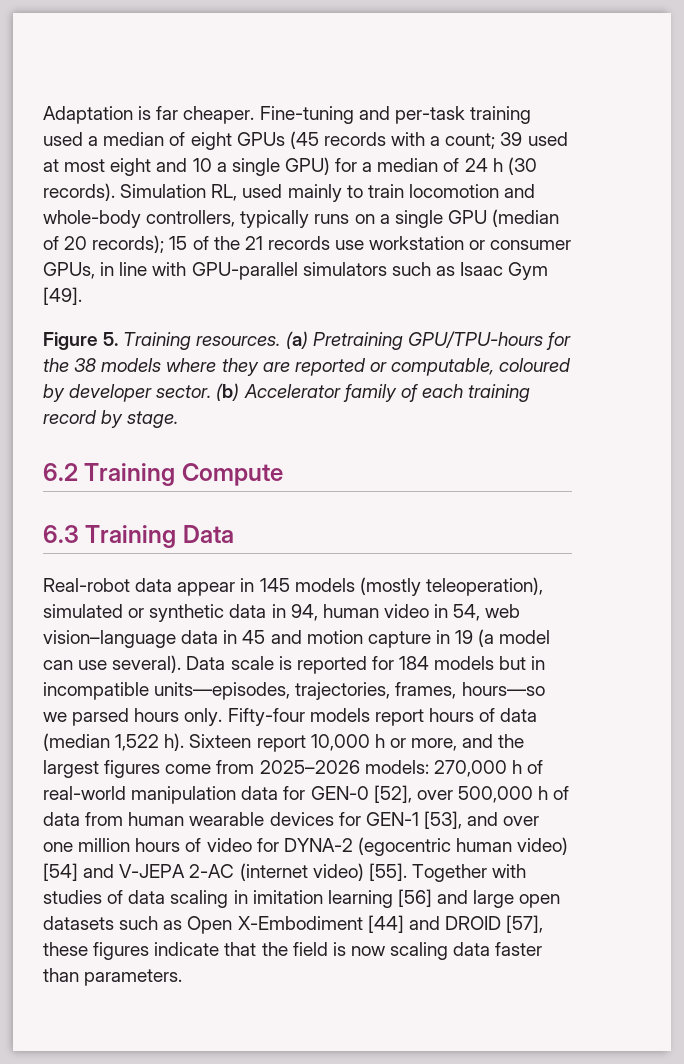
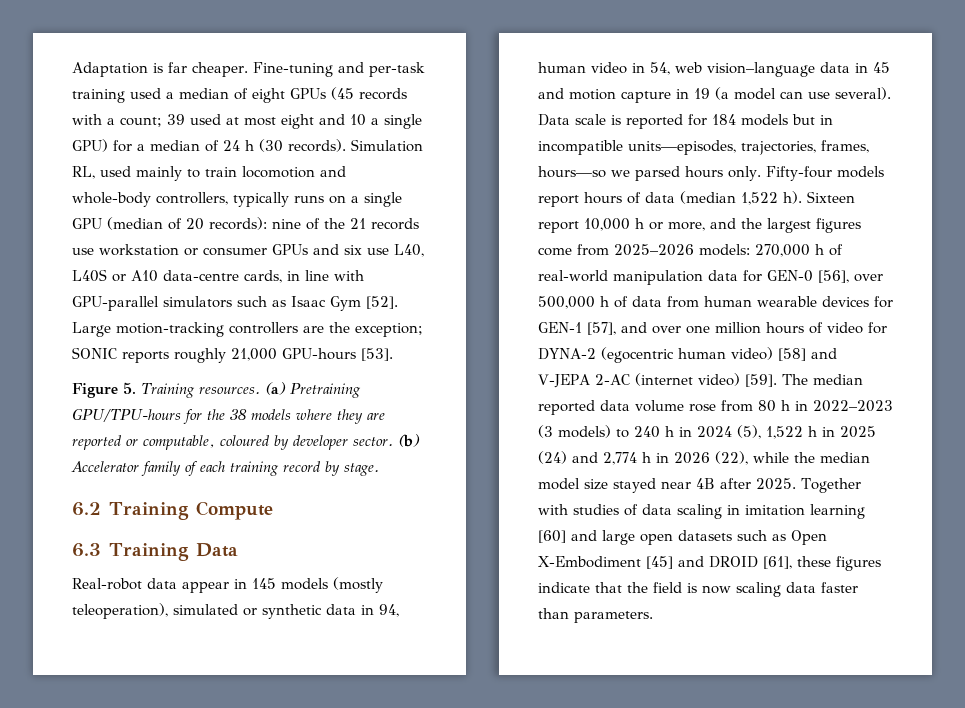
[92,235,188,253] records); 15 -> [209,217,301,230] records): nine
[43,262,95,279] GPUs, -> [272,244,424,257] [72,269,282,283] GPUs and six use L40, L40S or A10 data-centre cards,
[43,287,82,305] [49]. -> [366,296,398,309] [72,322,423,337] [72,347,393,363] [52]. Large motion-tracking controllers are the exception; SONIC reports roughly 21,000 GPU-hours [53].
[373,785,412,803] [52], -> [818,270,849,283] [56],
[423,811,462,829] [53], -> [587,322,616,335] [57],
[43,863,78,881] [54] -> [778,348,806,361] [58]
[368,863,407,881] [55]. -> [744,374,863,387] [538,400,893,415] [538,425,876,439] [538,451,870,465] [538,478,796,493] [59]. The median reported data volume rose from 80 h in 2022–2023 (3 models) to 240 h in 2024 (5), 1,522 h in 2025 (24) and 2,774 h in 2026 (22), while the median model size stayed near 4B after 2025.
[397,889,432,907] [56] -> [538,530,566,543] [60]
[367,915,404,933] [44] -> [646,556,673,569] [45]
[506,915,544,933] [57], -> [763,556,792,569] [61],

